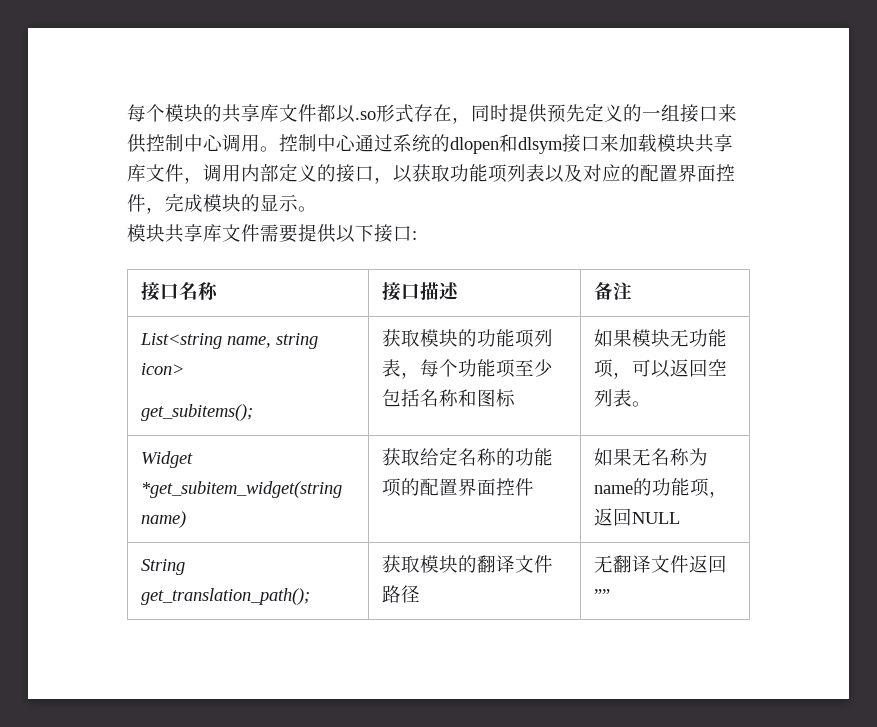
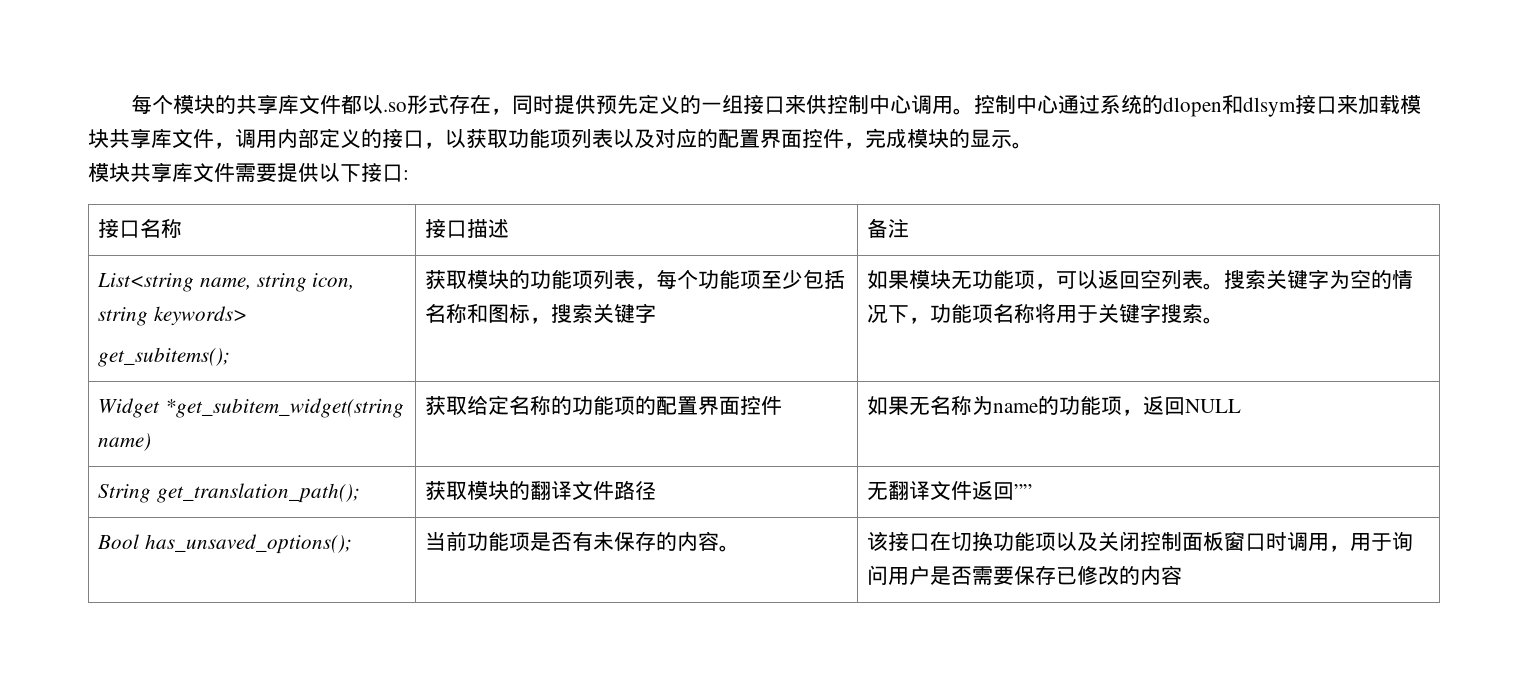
[141,363,185,375] icon> -> [312,273,355,290] [98,306,247,326] icon, string keywords>
(516, 398) none -> [530,303,657,324] ，搜索关键字
(652, 404) none -> [1224,269,1414,290] [867,303,1225,324] 搜索关键字为空的情况下，功能项名称将用于关键字搜索。
(611, 595) none -> [97,534,352,554] [425,531,741,552] [867,531,1414,552] [867,565,1183,585] // Bool has_unsaved_options(); | 当前功能项是否有未保存的内容。 | 该接口在切换功能项以及关闭控制面板窗口时调用，用于询问用户是否需要保存已修改的内容

